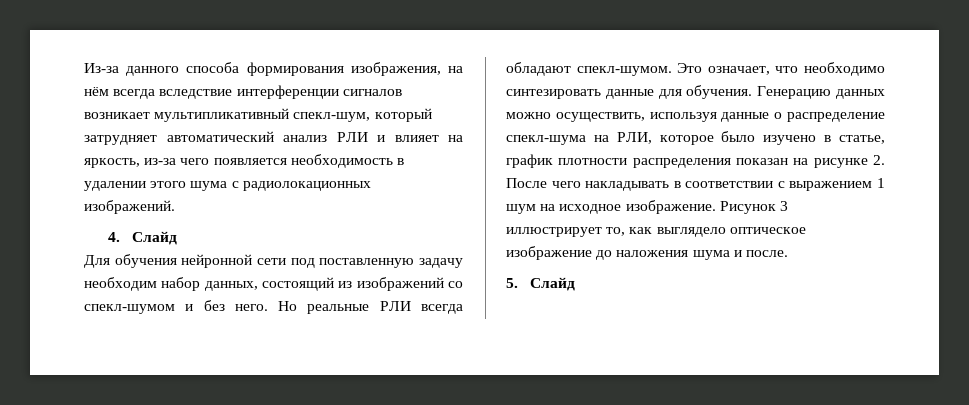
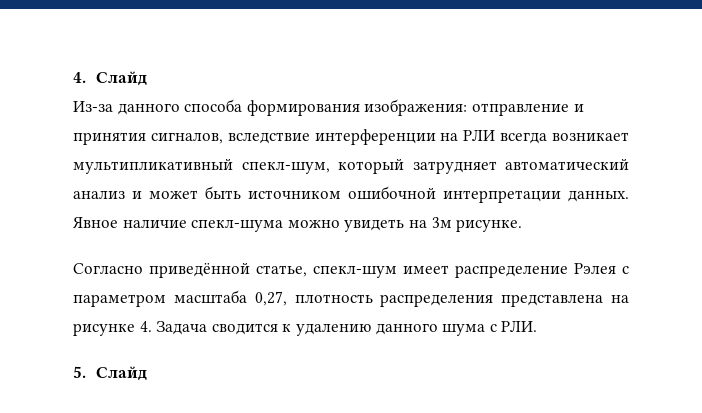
(84, 68) none -> [73,71,148,86] 4. Слайд //
[350,62,463,76] [84,85,402,99] изображения, на нём всегда вследствие интерференции сигналов -> [364,99,584,116] [73,129,548,145] изображения: отправление и принятия сигналов, вследствие интерференции на РЛИ всегда
[336,132,463,142] [84,154,404,168] [84,181,371,191] [84,200,175,214] [108,231,178,245] [84,254,463,268] [84,277,463,291] [84,300,463,314] [506,62,885,76] [506,85,885,99] [506,112,885,122] [506,131,885,145] [506,154,885,168] [506,178,885,191] [506,200,788,214] [506,227,806,237] [506,246,788,260] РЛИ и влияет на яркость, из-за чего появляется необходимость в удалении этого шума с радиолокационных изображений. // 4. Слайд // Для обучения нейронной сети под поставленную задачу необходим набор данных, состоящий из изображений со спекл-шумом и без него. Но реальные РЛИ всегда обладают спекл-шумом. Это означает, что необходимо синтезировать данные для обучения. Генерацию данных можно осуществить, используя данные о распределение спекл-шума на РЛИ, которое было изучено в статье, график плотности распределения показан на рисунке 2. После чего накладывать в соответствии с выражением 1 шум на исходное изображение. Рисунок 3 иллюстрирует то, как выглядело оптическое изображение до наложения шума и после. -> [132,186,629,203] [73,216,523,232] [73,262,629,278] [73,290,629,307] [73,320,538,336] и может быть источником ошибочной интерпретации данных. Явное наличие спекл-шума можно увидеть на 3м рисунке. // Согласно приведённой статье, спекл-шум имеет распределение Рэлея с параметром масштаба 0,27, плотность распределения представлена на рисунке 4. Задача сводится к удалению данного шума с РЛИ.

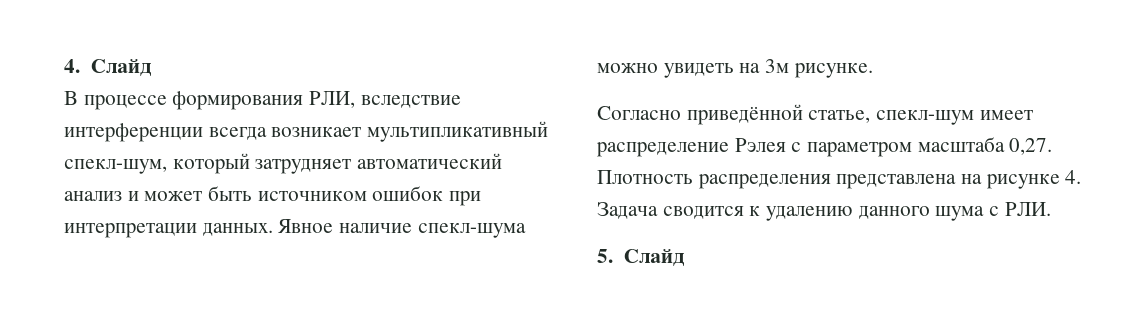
[73,99,584,116] [73,129,496,145] Из-за данного способа формирования изображения: отправление и принятия сигналов, вследствие интерференции на РЛИ -> [64,91,461,110] [64,123,203,142] В процессе формирования РЛИ, вследствие интерференции
[348,186,436,200] ошибочной -> [372,186,482,206] ошибок при
[254,291,373,306] 0,27, плотность -> [1009,138,1053,155] [597,170,693,184] 0,27. Плотность

